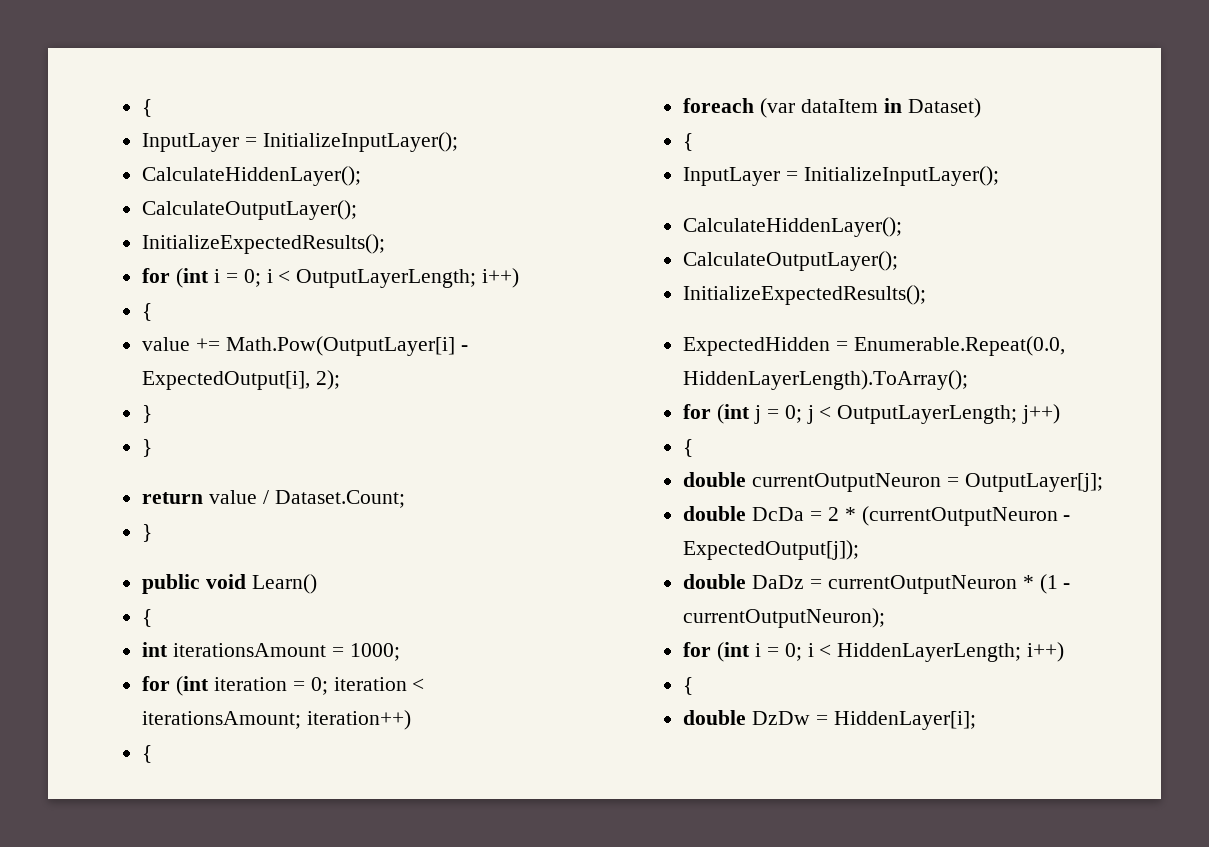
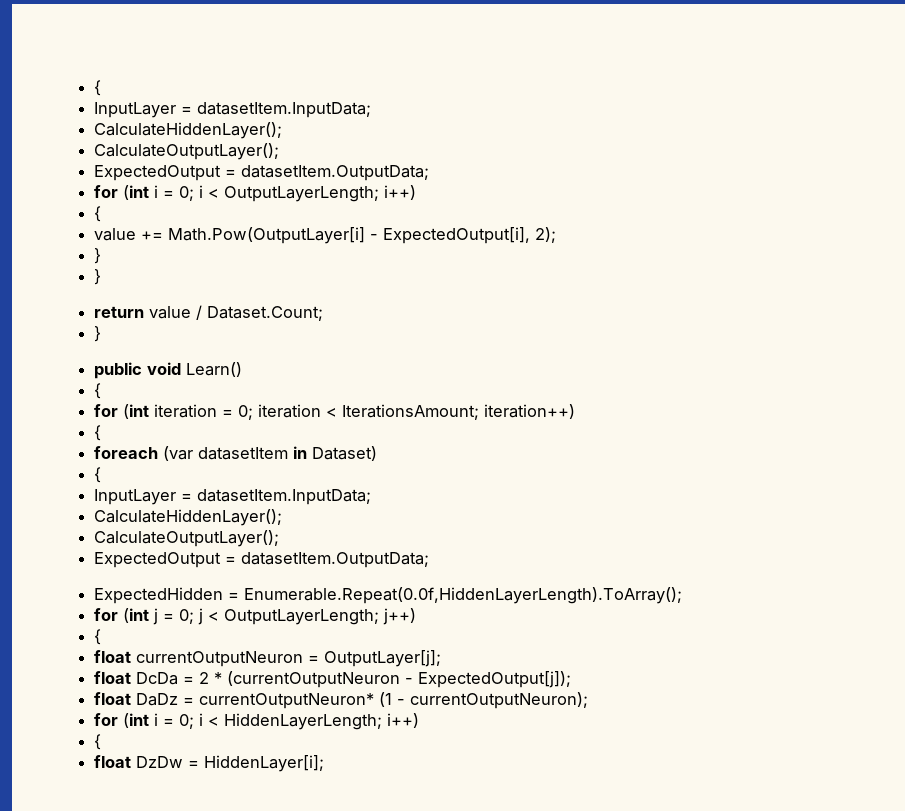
[142,99,153,117] [142,132,459,152] [142,166,362,186] [142,200,358,220] [142,234,386,254] { // InputLayer = InitializeInputLayer(); // CalculateHiddenLayer(); // CalculateOutputLayer(); // InitializeExpectedResults(); -> [93,80,101,96] [93,102,371,118] [93,122,282,139] [93,143,279,160] [93,165,429,181] { // InputLayer = datasetItem.InputData; // CalculateHiddenLayer(); // CalculateOutputLayer(); // ExpectedOutput = datasetItem.OutputData;
[142,642,400,661] // int iterationsAmount = 1000; -> (101, 391) none
[142,711,302,729] iterationsAmount; -> [341,404,479,420] IterationsAmount;
[801,99,879,113] dataItem -> [197,447,288,460] datasetItem
[804,166,1000,186] [683,217,903,237] [683,251,899,271] [683,285,927,305] InitializeInputLayer(); // CalculateHiddenLayer(); // CalculateOutputLayer(); // InitializeExpectedResults(); -> [196,489,371,505] [93,509,282,526] [93,530,279,547] [93,552,429,568] datasetItem.InputData; // CalculateHiddenLayer(); // CalculateOutputLayer(); // ExpectedOutput = datasetItem.OutputData;
[854,336,1066,356] [683,370,969,390] Enumerable.Repeat(0.0, HiddenLayerLength).ToArray(); -> [243,587,682,604] Enumerable.Repeat(0.0f,HiddenLayerLength).ToArray();
[683,472,747,487] double -> [93,650,131,663] float
[683,506,747,521] double -> [93,671,131,684] float
[683,574,747,589] double -> [93,692,131,705] float
[827,575,1034,594] currentOutputNeuron * -> [198,693,374,709] currentOutputNeuron*
[683,710,747,725] double -> [93,755,131,768] float

